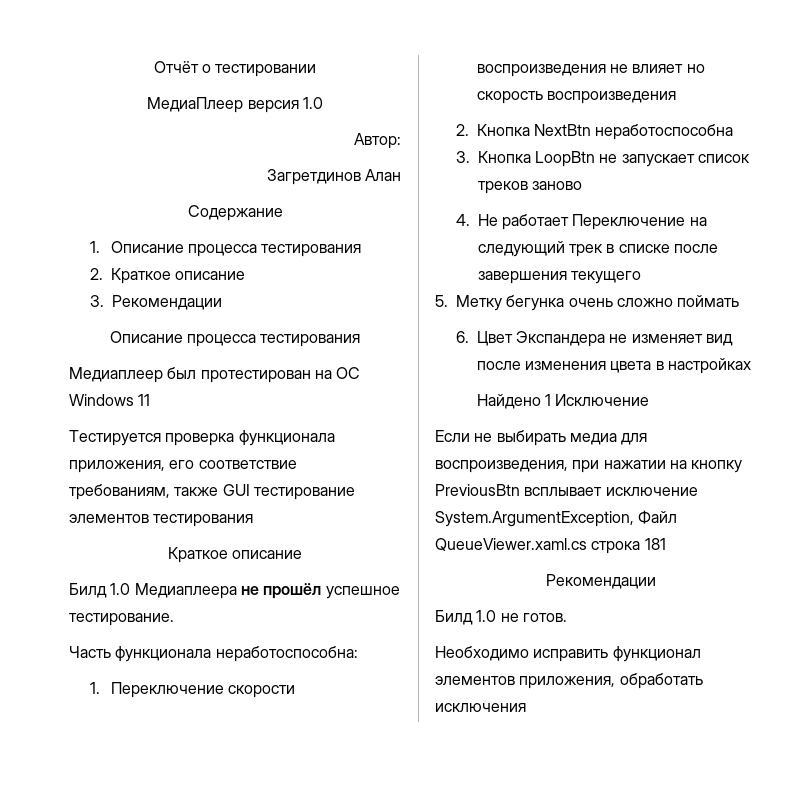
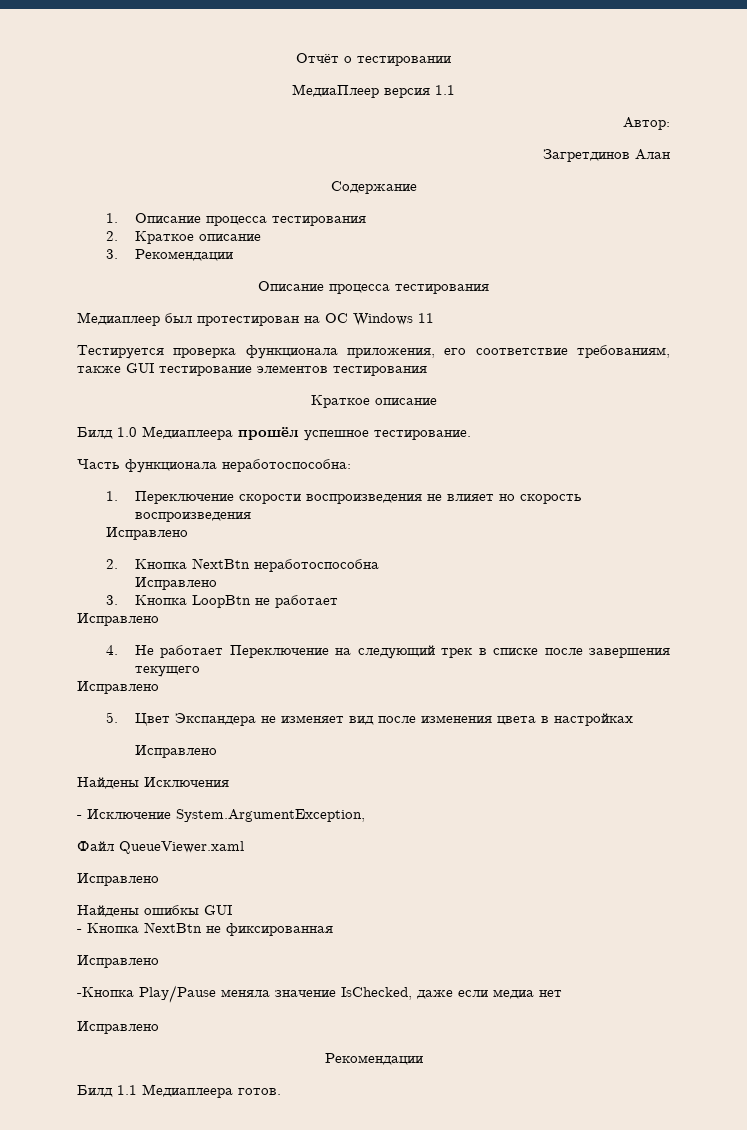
[302,97,323,109] 1.0 -> [435,85,455,95] 1.1
[240,586,259,595] не -> (233, 433) none
(676, 97) none -> [105,527,188,540] // Исправлено
(734, 132) none -> [134,577,217,590] // Исправлено
[621,154,751,167] [477,181,583,194] запускает список треков заново -> [274,595,338,608] [77,613,159,626] работает // Исправлено
[435,295,740,311] [455,331,469,343] 5. Метку бегунка очень сложно поймать // 6. -> [77,681,159,694] [105,712,118,723] Исправлено // 5.
[476,394,650,409] [435,430,648,446] [435,460,743,473] [435,484,698,496] [435,510,678,527] [435,538,666,554] Найдено 1 Исключение // Если не выбирать медиа для воспроизведения, при нажатии на кнопку PreviousBtn всплывает исключение System.ArgumentException, Файл QueueViewer.xaml.cs строка 181 -> [134,745,217,758] [77,777,229,789] [77,809,365,822] [77,841,244,854] [77,873,159,886] [77,905,232,917] [77,922,333,936] [77,955,159,968] [77,985,562,1003] [77,1021,159,1034] Исправлено // Найдены Исключения // - Исключение System.ArgumentException, // Файл QueueViewer.xaml // Исправлено // Найдены ошибкы GUI // - Кнопка NextBtn не фиксированная // Исправлено // -Кнопка Play/Pause меняла значение IsChecked, даже если медиа нет // Исправлено
[476,610,519,622] 1.0 не -> [117,1084,233,1098] 1.1 Медиаплеера
[435,646,701,662] [435,673,703,689] [435,703,526,712] // Необходимо исправить функционал элементов приложения, обработать исключения -> (281, 1091) none

